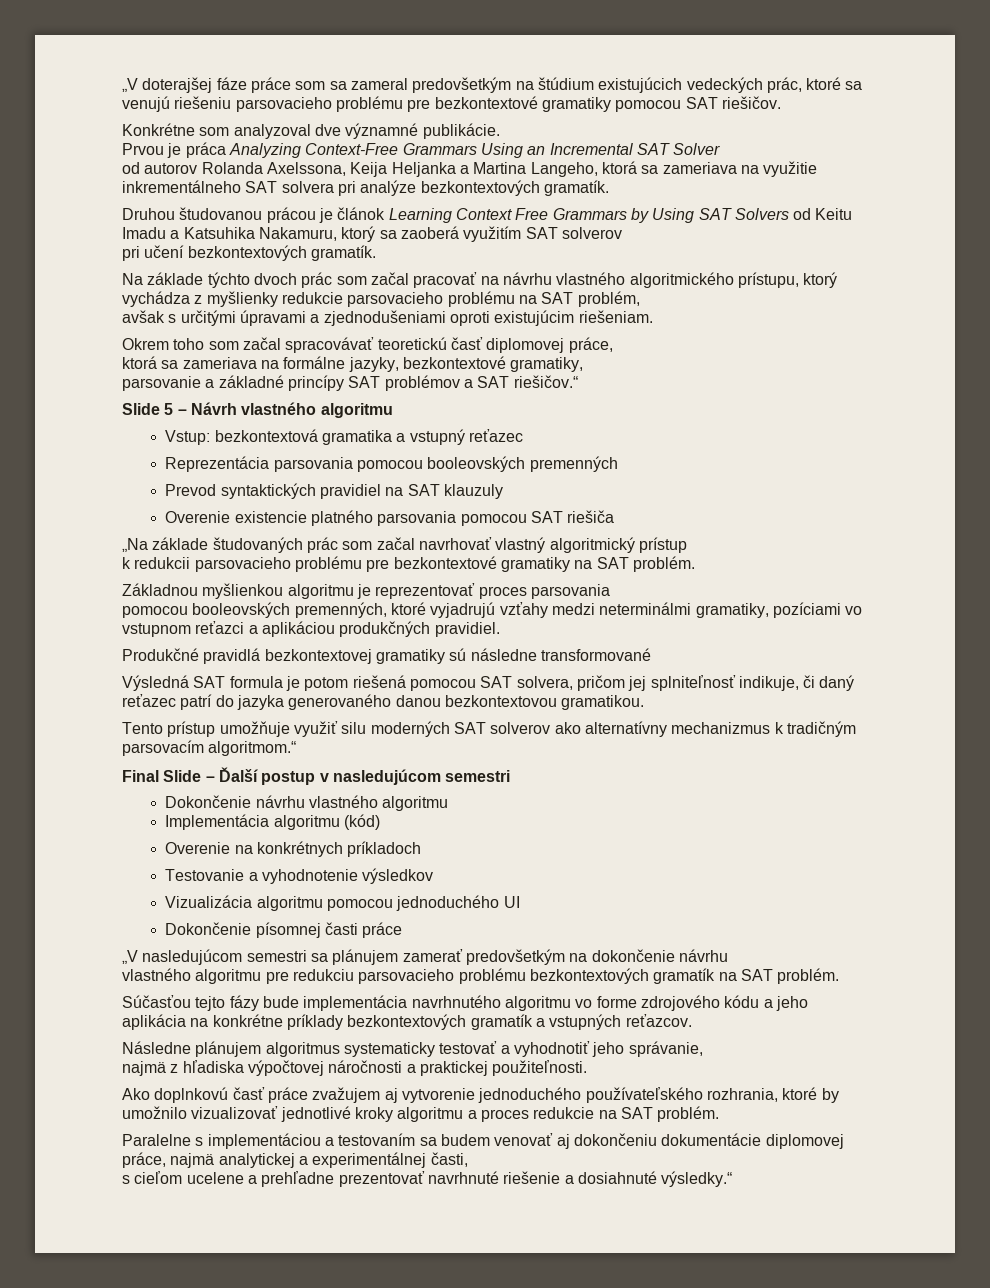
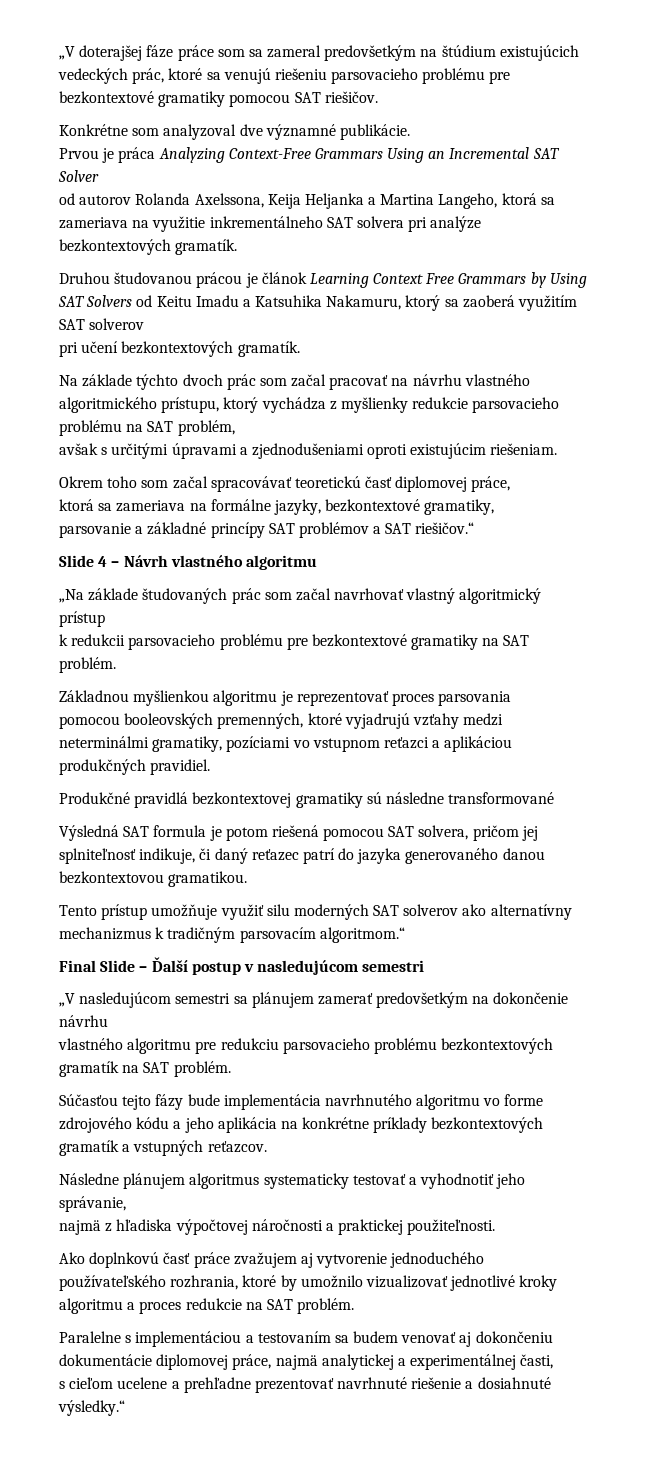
[164,403,174,415] 5 -> [98,556,108,567] 4
[165,429,524,445] [165,456,618,472] [165,483,504,499] [165,510,615,526] // Vstup: bezkontextová gramatika a vstupný reťazec // Reprezentácia parsovania pomocou booleovských premenných // Prevod syntaktických pravidiel na SAT klauzuly // Overenie existencie platného parsovania pomocou SAT riešiča -> (317, 562) none
[165,795,449,811] [165,814,381,830] [165,841,422,857] [165,868,434,884] [165,895,520,911] [165,922,403,938] // Dokončenie návrhu vlastného algoritmu // Implementácia algoritmu (kód) // Overenie na konkrétnych príkladoch // Testovanie a vyhodnotenie výsledkov // Vizualizácia algoritmu pomocou jednoduchého UI // Dokončenie písomnej časti práce -> (425, 966) none

